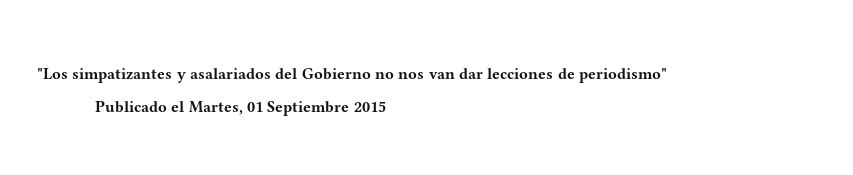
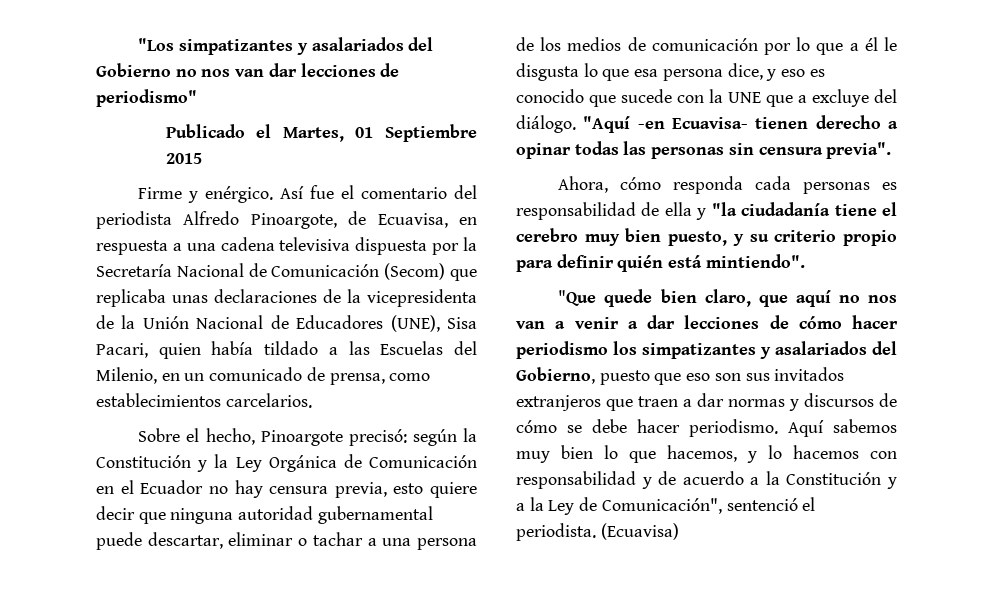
(386, 106) none -> [138,185,478,203] [96,211,477,229] [96,237,477,255] [96,263,478,281] [96,289,477,307] [96,315,478,332] [96,341,478,359] [96,367,431,385] [96,393,312,408] [138,428,477,446] [96,454,477,472] [96,480,477,498] [96,506,433,524] [96,532,478,550] [516,37,897,55] [516,63,825,81] [516,89,897,107] [516,115,898,133] [516,141,892,159] [558,176,897,194] [516,202,898,220] [516,228,897,246] [516,254,805,272] [558,289,897,307] [516,315,898,329] [516,341,897,359] [516,367,845,385] [516,393,897,411] [516,419,897,437] [516,445,897,463] [516,471,897,489] [516,497,816,515] [516,523,679,541] // Firme y enérgico. Así fue el comentario del periodista Alfredo Pinoargote, de Ecuavisa, en respuesta a una cadena televisiva dispuesta por la Secretaría Nacional de Comunicación (Secom) que replicaba unas declaraciones de la vicepresidenta de la Unión Nacional de Educadores (UNE), Sisa Pacari, quien había tildado a las Escuelas del Milenio, en un comunicado de prensa, como establecimientos carcelarios. // Sobre el hecho, Pinoargote precisó: según la Constitución y la Ley Orgánica de Comunicación en el Ecuador no hay censura previa, esto quiere decir que ninguna autoridad gubernamental puede descartar, eliminar o tachar a una persona de los medios de comunicación por lo que a él le disgusta lo que esa persona dice, y eso es conocido que sucede con la UNE que a excluye del diálogo. "Aquí -en Ecuavisa- tienen derecho a opinar todas las personas sin censura previa". // Ahora, cómo responda cada personas es responsabilidad de ella y "la ciudadanía tiene el cerebro muy bien puesto, y su criterio propio para definir quién está mintiendo". // "Que quede bien claro, que aquí no nos van a venir a dar lecciones de cómo hacer periodismo los simpatizantes y asalariados del Gobierno, puesto que eso son sus invitados extranjeros que traen a dar normas y discursos de cómo se debe hacer periodismo. Aquí sabemos muy bien lo que hacemos, y lo hacemos con responsabilidad y de acuerdo a la Constitución y a la Ley de Comunicación", sentenció el periodista. (Ecuavisa)

